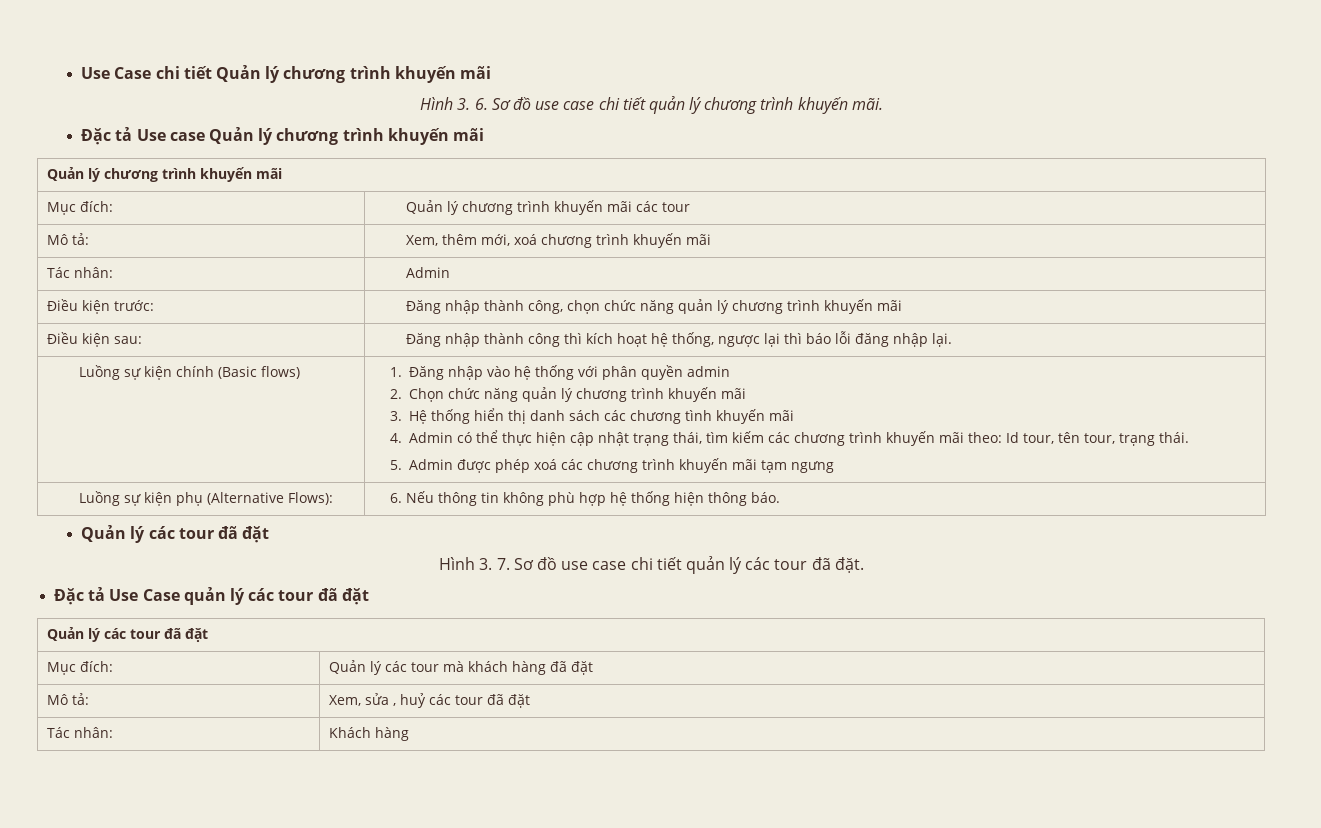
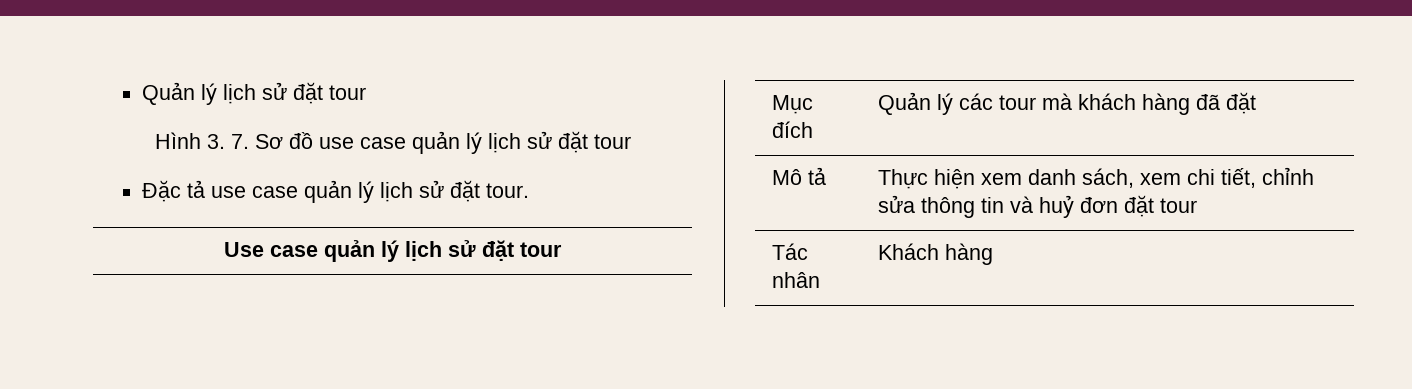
[81,65,491,83] [420,96,883,114] [81,127,484,145] [46,167,282,182] [46,201,113,215] [406,200,691,215] [46,233,89,245] [406,233,712,248] [46,267,113,278] [406,267,451,278] [46,299,154,314] [406,299,903,314] [46,332,142,347] [406,331,953,347] [79,365,301,380] [389,365,730,380] [389,387,746,402] [389,408,794,424] [389,430,1189,446] [389,458,834,473] [79,491,334,506] [389,491,780,506] [81,525,270,543] Use Case chi tiết Quản lý chương trình khuyến mãi // Hình 3. 6. Sơ đồ use case chi tiết quản lý chương trình khuyến mãi. // Đặc tả Use case Quản lý chương trình khuyến mãi // Quản lý chương trình khuyến mãi // Mục đích: | Quản lý chương trình khuyến mãi các tour // Mô tả: | Xem, thêm mới, xoá chương trình khuyến mãi // Tác nhân: | Admin // Điều kiện trước: | Đăng nhập thành công, chọn chức năng quản lý chương trình khuyến mãi // Điều kiện sau: | Đăng nhập thành công thì kích hoạt hệ thống, ngược lại thì báo lỗi đăng nhập lại. // Luồng sự kiện chính (Basic flows) | 1. Đăng nhập vào hệ thống với phân quyền admin // 2. Chọn chức năng quản lý chương trình khuyến mãi // 3. Hệ thống hiển thị danh sách các chương tình khuyến mãi // 4. Admin có thể thực hiện cập nhật trạng thái, tìm kiếm các chương trình khuyến mãi theo: Id tour, tên tour, trạng thái. // 5. Admin được phép xoá các chương trình khuyến mãi tạm ngưng // Luồng sự kiện phụ (Alternative Flows): | 6. Nếu thông tin không phù hợp hệ thống hiện thông báo. // Quản lý các tour đã đặt -> [142,82,367,105] Quản lý lịch sử đặt tour
[630,556,864,574] [54,587,369,605] [46,627,208,643] [46,661,113,675] chi tiết quản lý các tour đã đặt. // Đặc tả Use Case quản lý các tour đã đặt // Quản lý các tour đã đặt // Mục đích: -> [411,131,631,154] [142,180,530,203] [224,240,562,262] [771,95,813,114] [771,121,813,138] quản lý lịch sử đặt tour // Đặc tả use case quản lý lịch sử đặt tour. // Use case quản lý lịch sử đặt tour // Mục đích
[71,693,89,705] [328,693,530,708] [46,727,113,738] tả: | Xem, sửa , huỷ các tour đã đặt // Tác nhân: -> [807,167,826,185] [877,167,1314,189] [877,195,1197,218] [771,243,808,260] [771,272,820,288] tả | Thực hiện xem danh sách, xem chi tiết, chỉnh sửa thông tin và huỷ đơn đặt tour // Tác nhân

